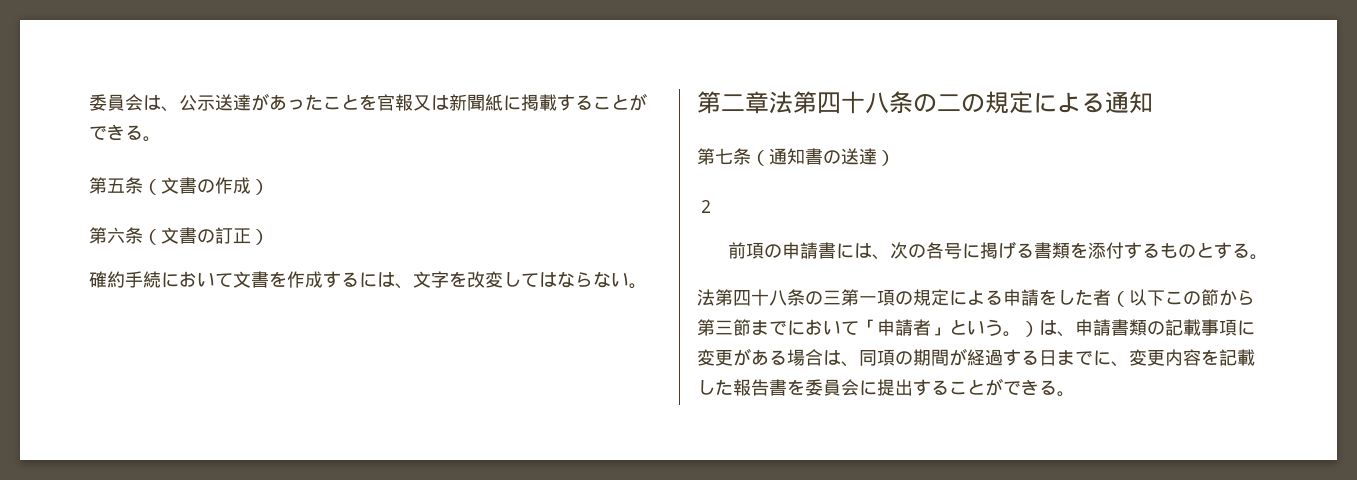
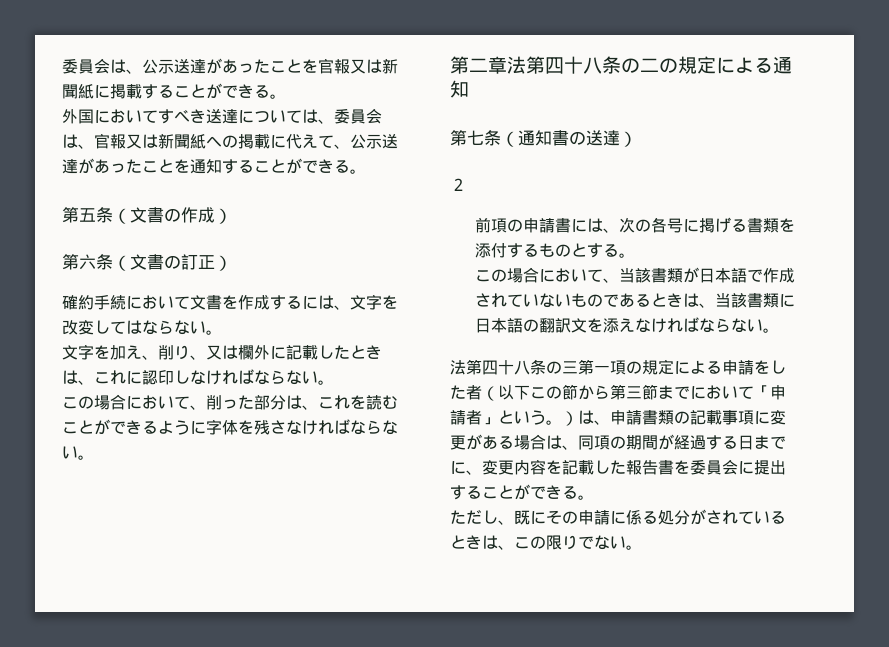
(161, 139) none -> [62,108,382,124] [62,133,398,149] [62,158,366,174] // 外国においてすべき送達については、委員会は、官報又は新聞紙への掲載に代えて、公示送達があったことを通知することができる。
(647, 286) none -> [62,344,382,360] [62,369,334,385] [62,394,398,410] [62,419,398,435] [62,446,94,460] // 文字を加え、削り、又は欄外に記載したときは、これに認印しなければならない。 // この場合において、削った部分は、これを読むことができるように字体を残さなければならない。
(1268, 257) none -> [474,267,795,283] [474,293,795,308] [474,317,779,333] // この場合において、当該書類が日本語で作成されていないものであるときは、当該書類に日本語の翻訳文を添えなければならない。
(1075, 394) none -> [450,509,786,525] [450,535,642,550] // ただし、既にその申請に係る処分がされているときは、この限りでない。

